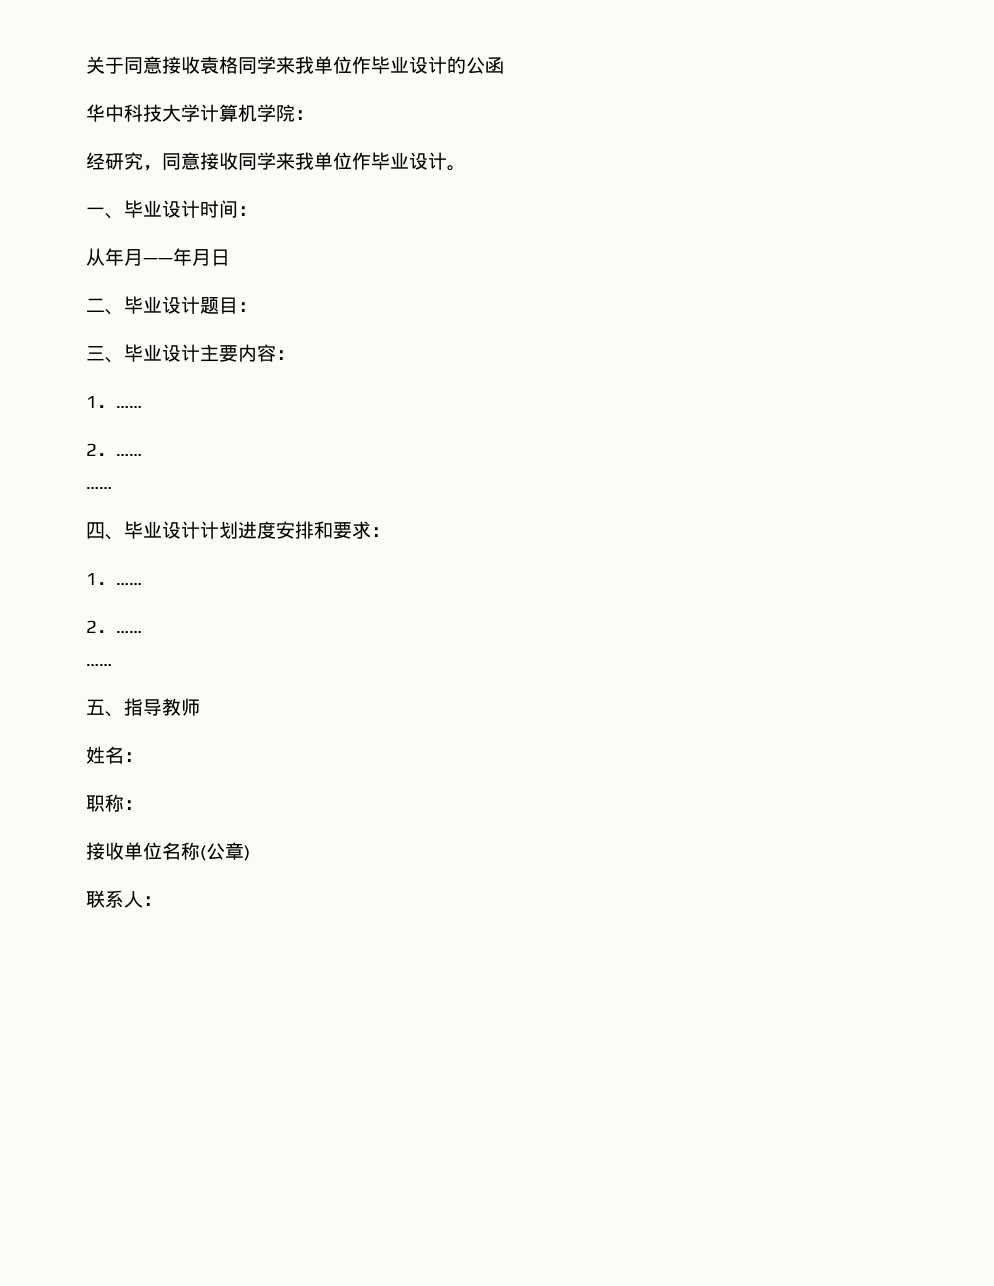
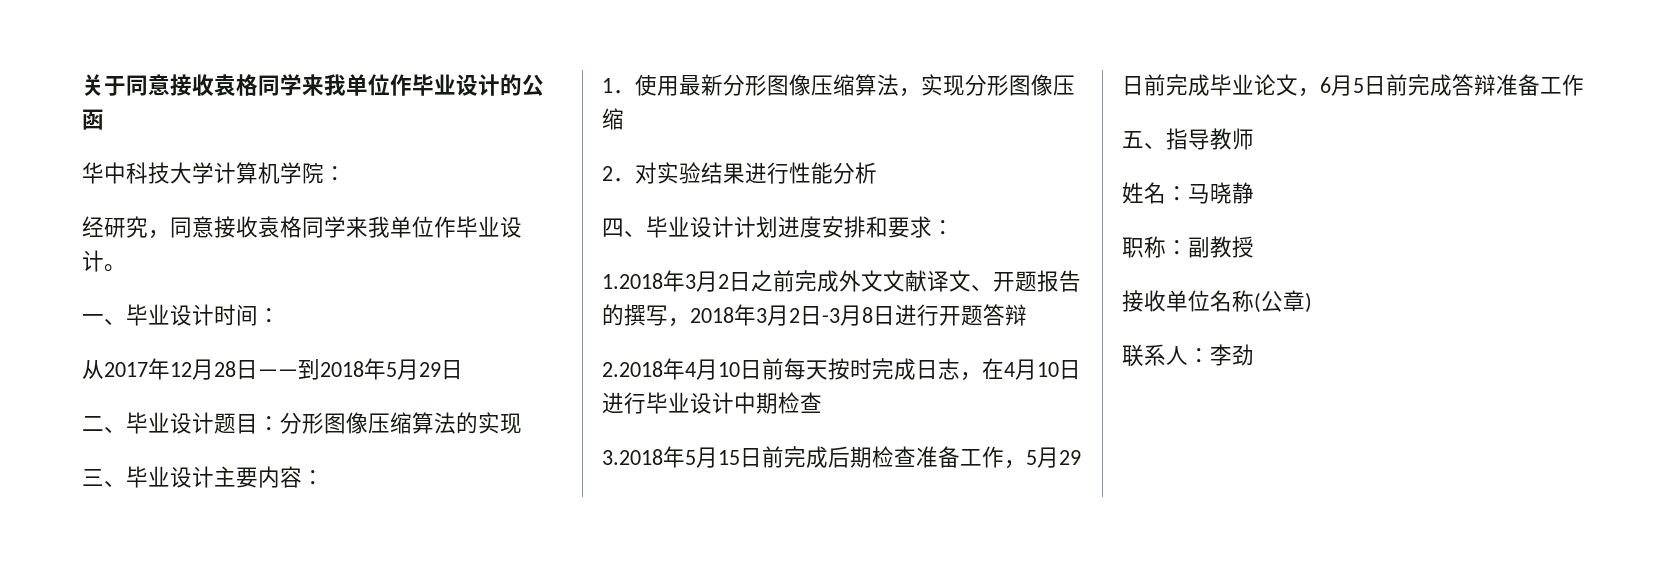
(238, 161) none -> [258,216,302,238] 袁格
[105,248,211,266] 年月——年月 -> [104,358,441,380] 2017年12月28日——到2018年5月29
(257, 307) none -> [280,412,522,434] 分形图像压缩算法的实现
[116,406,142,408] [86,443,142,456] [86,487,112,489] …… // 2．…… // …… -> [635,74,1075,97] [602,108,624,130] [602,162,877,184] 使用最新分形图像压缩算法，实现分形图像压缩 // 2．对实验结果进行性能分析
[86,573,142,585] [86,620,142,633] [86,664,112,666] 1．…… // 2．…… // …… -> [602,270,1081,292] [602,304,1027,327] [602,358,1081,381] [602,392,822,414] [602,446,1081,469] [1122,74,1584,97] 1.2018年3月2日之前完成外文文献译文、开题报告的撰写，2018年3月2日-3月8日进行开题答辩 // 2.2018年4月10日前每天按时完成日志，在4月10日进行毕业设计中期检查 // 3.2018年5月15日前完成后期检查准备工作，5月29日前完成毕业论文，6月5日前完成答辩准备工作
(143, 757) none -> [1188,182,1254,204] 马晓静
(143, 805) none -> [1188,236,1254,258] 副教授
(162, 901) none -> [1210,344,1254,366] 李劲

